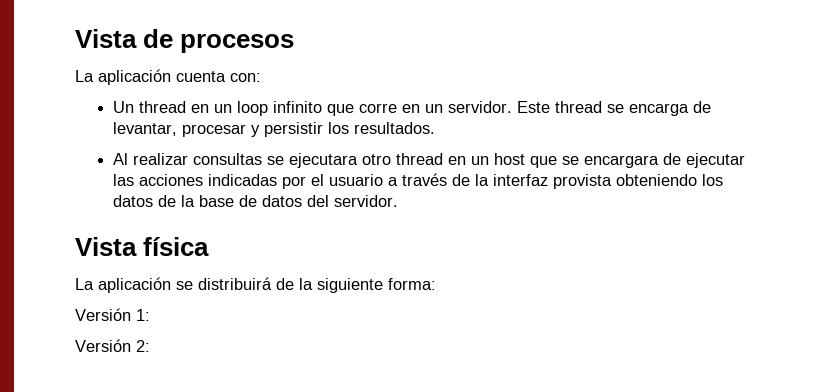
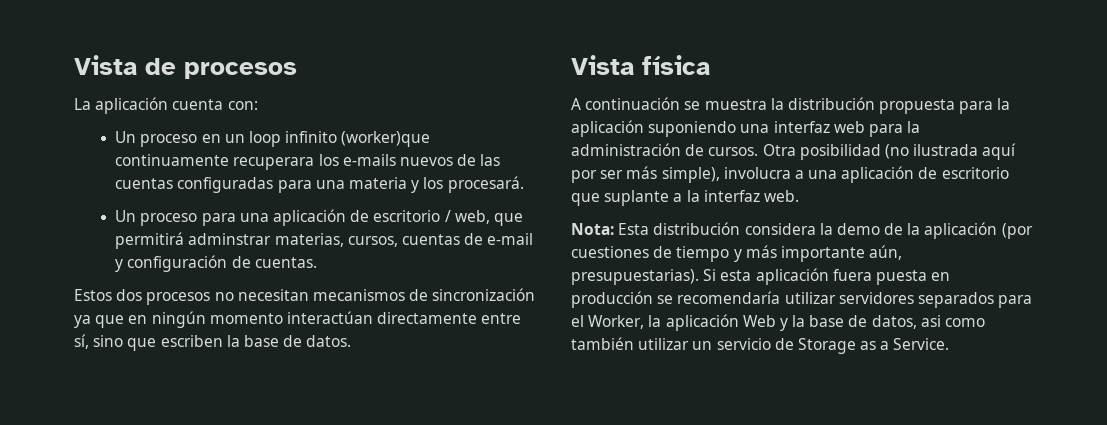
[138,101,186,113] thread -> [140,134,198,147] proceso
[326,101,711,116] [112,122,435,137] [112,153,745,168] [112,173,723,189] [112,195,398,207] [75,237,210,256] [75,277,436,293] [75,308,150,321] [75,339,150,352] que corre en un servidor. Este thread se encarga de levantar, procesar y persistir los resultados. // Al realizar consultas se ejecutara otro thread en un host que se encargara de ejecutar las acciones indicadas por el usuario a través de la interfaz provista obteniendo los datos de la base de datos del servidor. // Vista física // La aplicación se distribuirá de la siguiente forma: // Versión 1: // Versión 2: -> [341,131,431,147] [115,154,501,170] [115,176,524,193] [115,209,523,226] [115,232,534,249] [115,255,317,272] [74,288,536,305] [74,311,522,328] [74,334,352,351] [571,55,710,75] [571,97,1011,114] [571,120,921,137] [571,143,1017,160] [571,166,1009,183] [571,190,799,206] [571,222,1033,239] [571,245,903,262] [571,268,951,285] [571,291,1033,308] [571,314,986,331] [571,337,950,354] (worker)que continuamente recuperara los e-mails nuevos de las cuentas configuradas para una materia y los procesará. // Un proceso para una aplicación de escritorio / web, que permitirá adminstrar materias, cursos, cuentas de e-mail y configuración de cuentas. // Estos dos procesos no necesitan mecanismos de sincronización ya que en ningún momento interactúan directamente entre sí, sino que escriben la base de datos. // Vista física // A continuación se muestra la distribución propuesta para la aplicación suponiendo una interfaz web para la administración de cursos. Otra posibilidad (no ilustrada aquí por ser más simple), involucra a una aplicación de escritorio que suplante a la interfaz web. // Nota: Esta distribución considera la demo de la aplicación (por cuestiones de tiempo y más importante aún, presupuestarias). Si esta aplicación fuera puesta en producción se recomendaría utilizar servidores separados para el Worker, la aplicación Web y la base de datos, asi como también utilizar un servicio de Storage as a Service.

